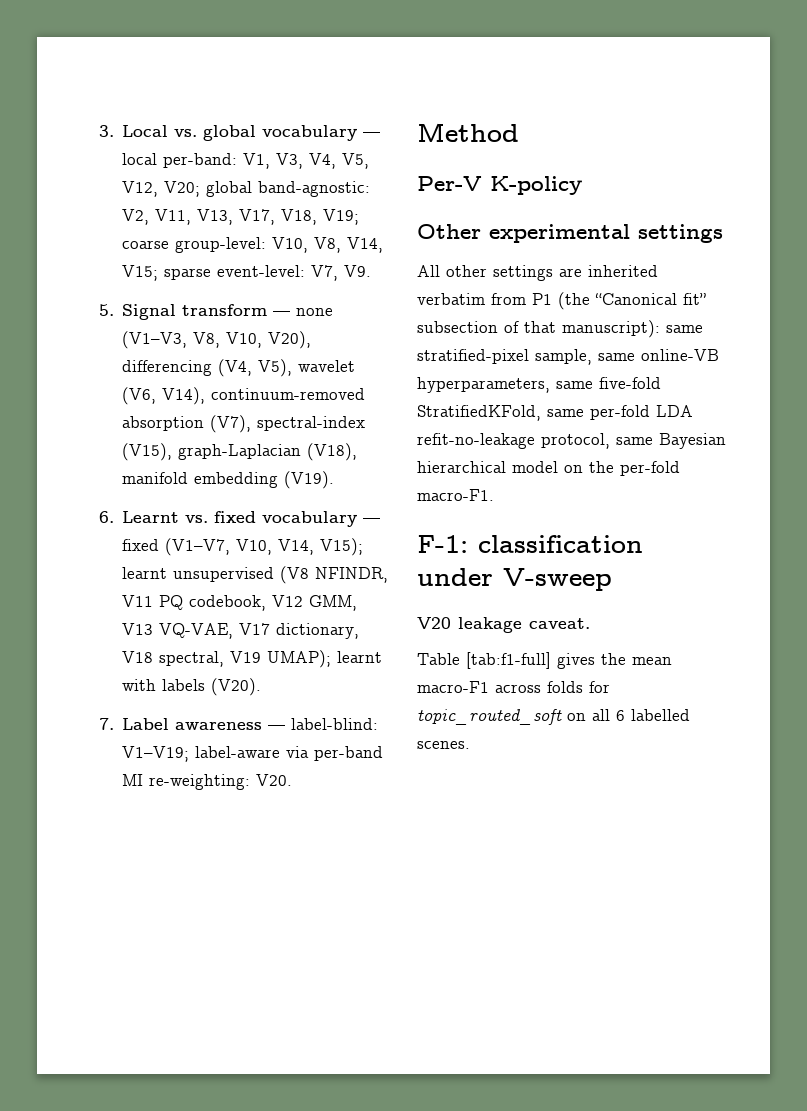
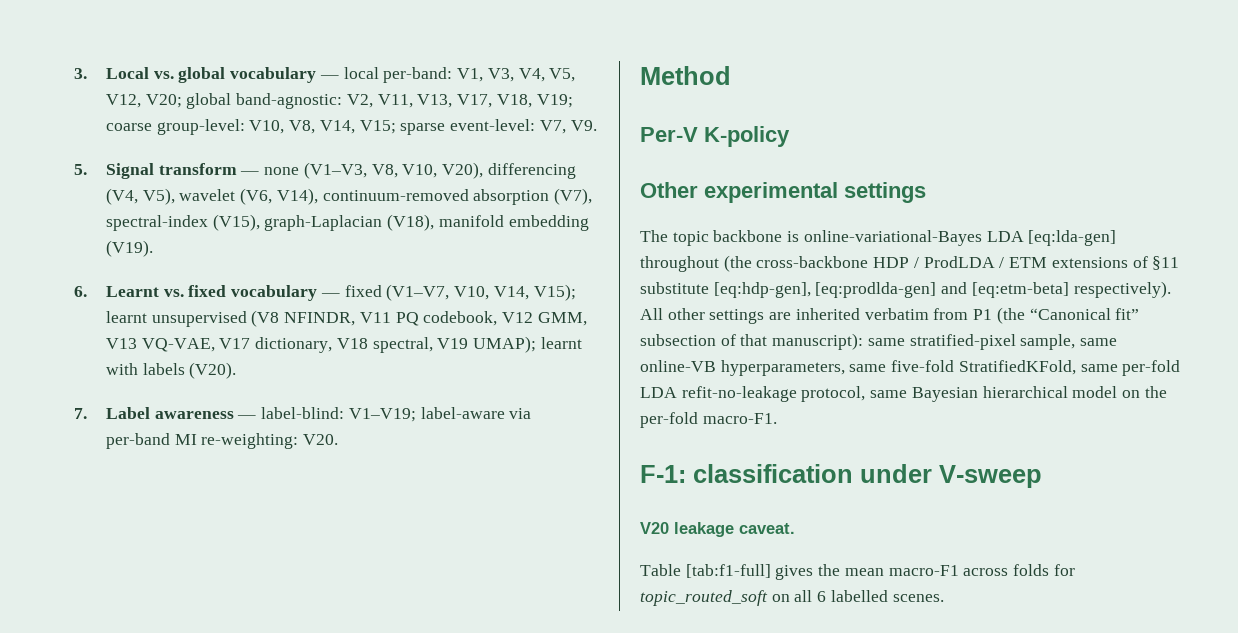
(723, 233) none -> [640,230,1117,246] [640,255,1180,272] [640,281,1171,298] The topic backbone is online-variational-Bayes LDA [eq:lda-gen] throughout (the cross-backbone HDP / ProdLDA / ETM extensions of §11 substitute [eq:hdp-gen], [eq:prodlda-gen] and [eq:etm-beta] respectively).

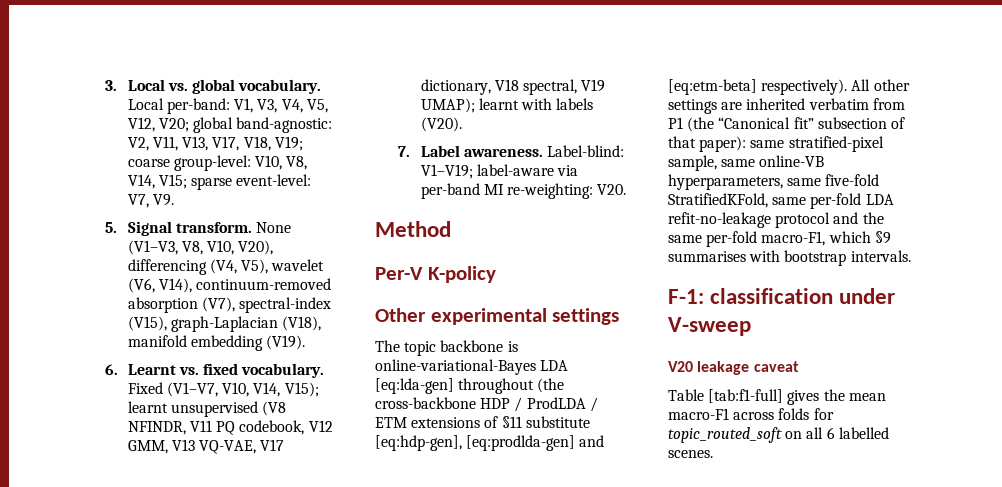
[230,67,379,83] vocabulary — local -> [238,79,322,94] [127,98,164,110] vocabulary. Local
[158,163,300,175] transform — none -> [175,222,292,233] transform. None
[231,285,382,301] vocabulary — fixed -> [241,363,325,378] [127,382,163,394] vocabulary. Fixed
[154,407,345,419] awareness — label-blind: -> [463,145,625,157] awareness. Label-blind:
[772,333,864,350] manuscript): -> [699,136,747,152] paper):
[801,386,1167,402] [640,412,777,428] protocol, same Bayesian hierarchical model on the per-fold macro-F1. -> [775,212,884,228] [668,231,891,247] [668,250,911,266] protocol and the same per-fold macro-F1, which §9 summarises with bootstrap intervals.
[739,523,795,534] caveat. -> [753,361,799,372] caveat

